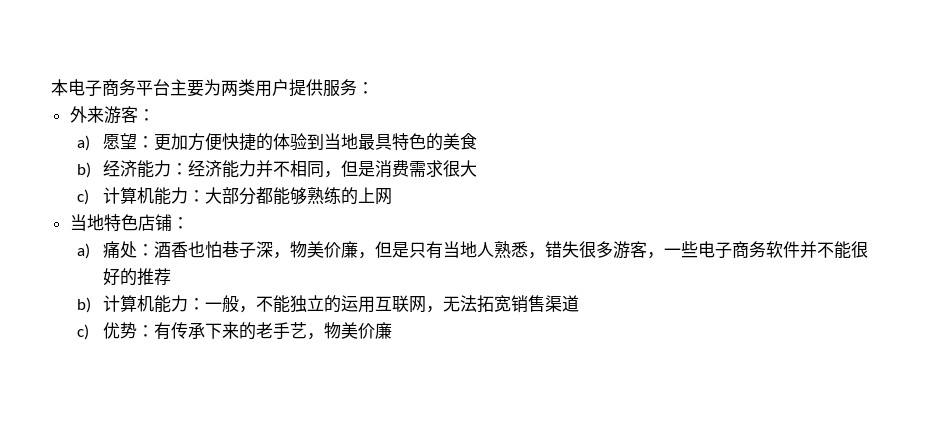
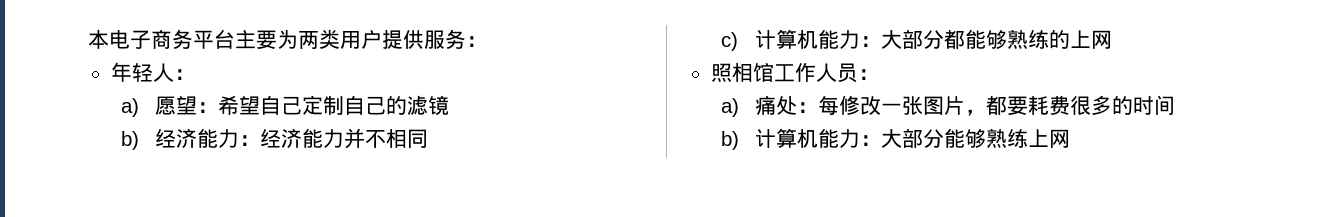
[69,106,138,124] 外来游客 -> [110,62,174,82] 年轻人
[154,133,478,151] 更加方便快捷的体验到当地最具特色的美食 -> [217,95,449,115] 希望自己定制自己的滤镜
[324,160,478,178] ，但是消费需求很大 -> (428, 139) none
[69,214,172,231] 当地特色店铺 -> [710,62,858,83] 照相馆工作人员
[154,241,869,259] [103,268,172,286] [77,295,580,313] [77,322,393,340] 酒香也怕巷子深，物美价廉，但是只有当地人熟悉，错失很多游客，一些电子商务软件并不能很好的推荐 // b)计算机能力：一般，不能独立的运用互联网，无法拓宽销售渠道 // c)优势：有传承下来的老手艺，物美价廉 -> [817,95,1175,116] [721,128,1070,150] 每修改一张图片，都要耗费很多的时间 // b)计算机能力：大部分能够熟练上网

